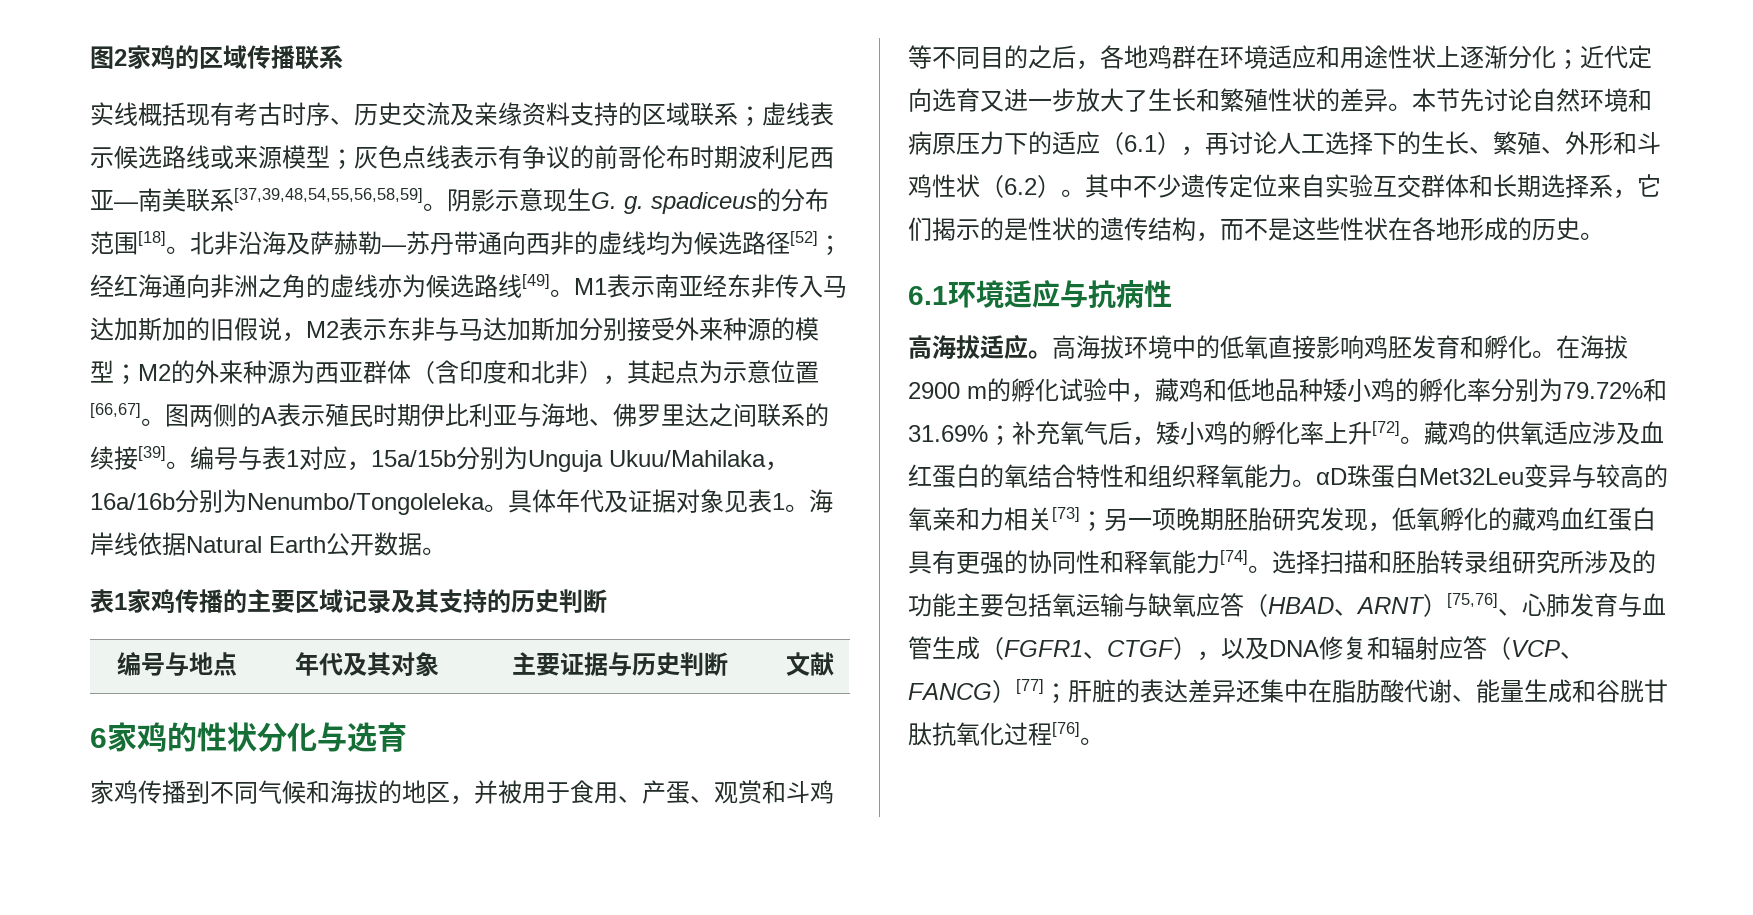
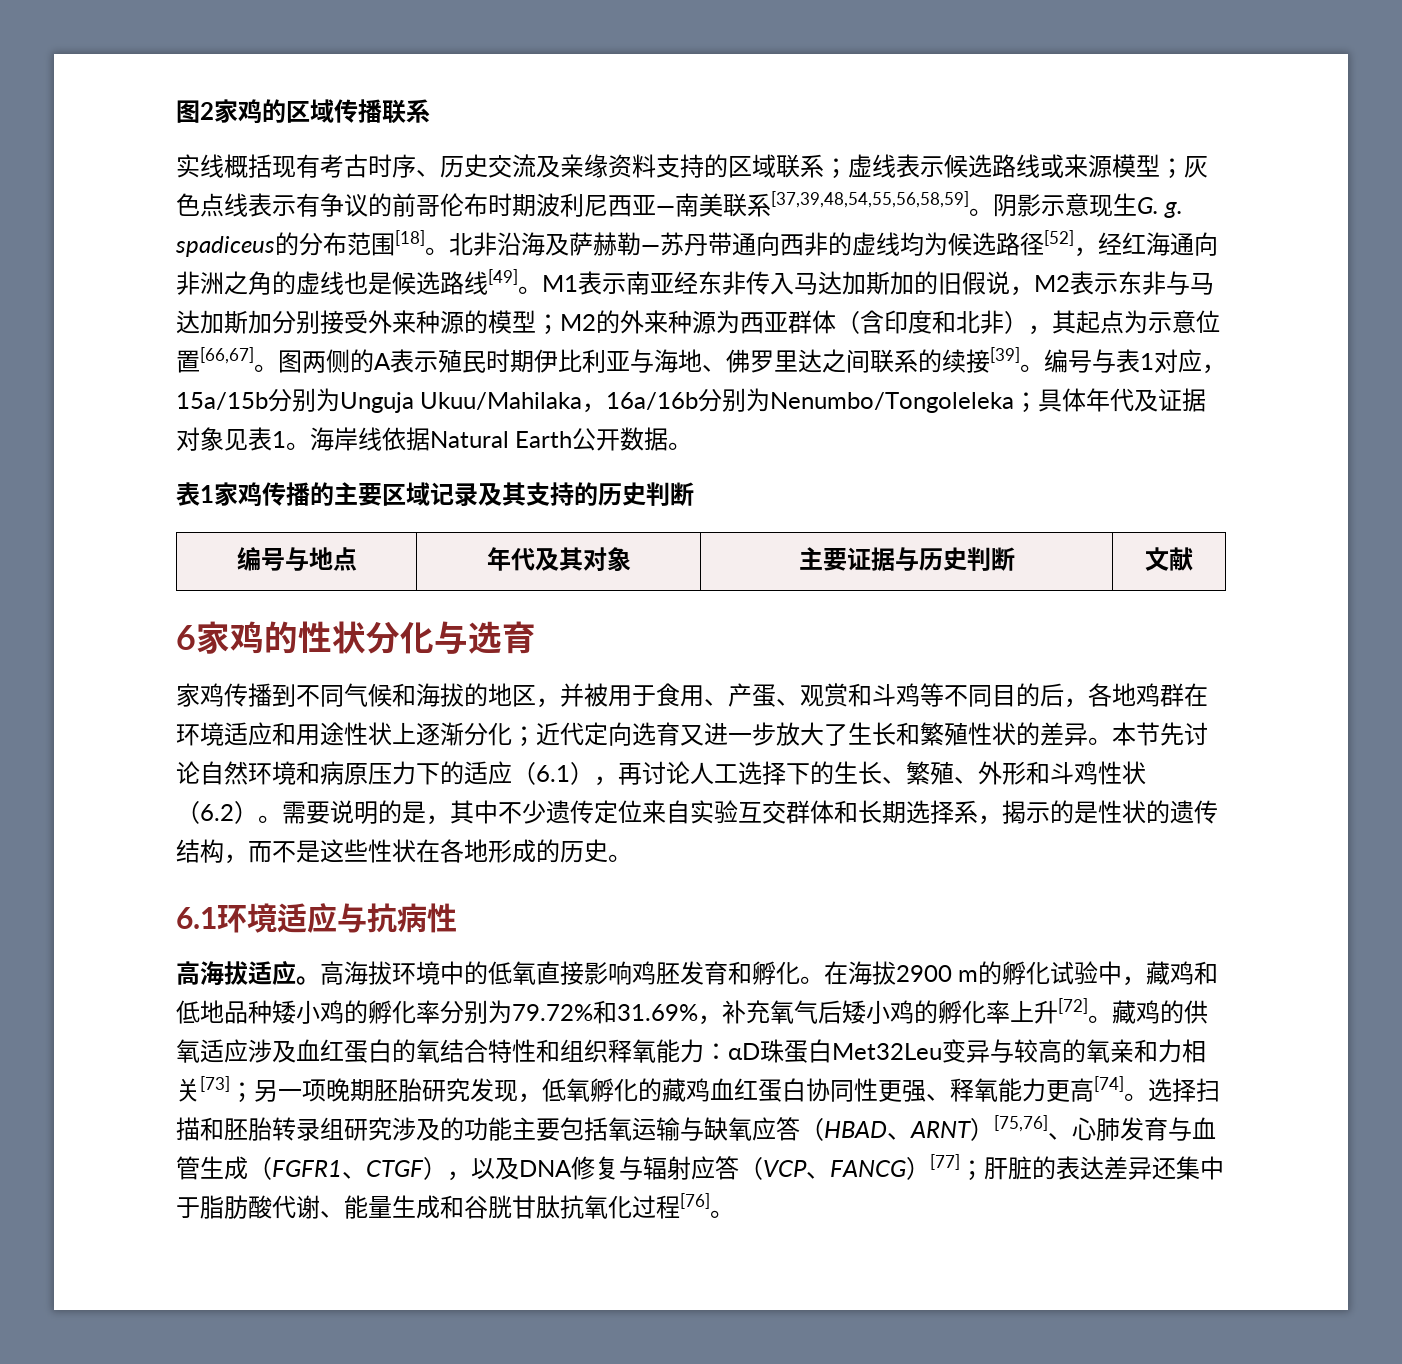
[818,235,842,256] ； -> [1074,247,1098,257] ，
[378,274,426,298] 亦为 -> [344,271,392,295] 也是
[484,504,508,512] 。 -> [1014,392,1039,413] ；
[1028,45,1052,69] 之 -> (1040, 695) none
(1085, 193) none -> [282,800,450,825] 需要说明的是，
[1637,174,1661,197] [908,217,932,241] 它们 -> (1002, 820) none
[988,425,1012,446] ； -> [698,1015,722,1025] ，
[1132,436,1156,446] ， -> (842, 1012) none
[1292,479,1316,487] 。 -> [704,1043,728,1060] ：
[908,550,1220,574] 具有更强的协同性和释氧能力 -> [806,1078,1094,1102] 协同性更强、释氧能力更高
[1560,550,1584,574] 所 -> (392, 1129) none
[1367,636,1391,660] 和 -> [619,1156,643,1180] 与
[1308,679,1332,703] 在 -> [176,1197,200,1218] 于

